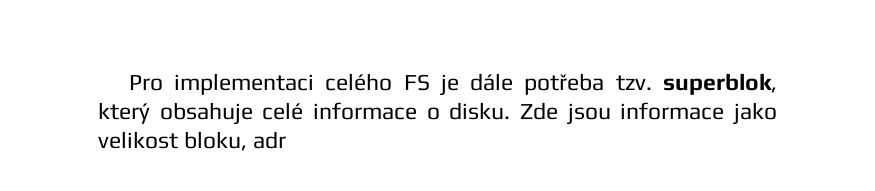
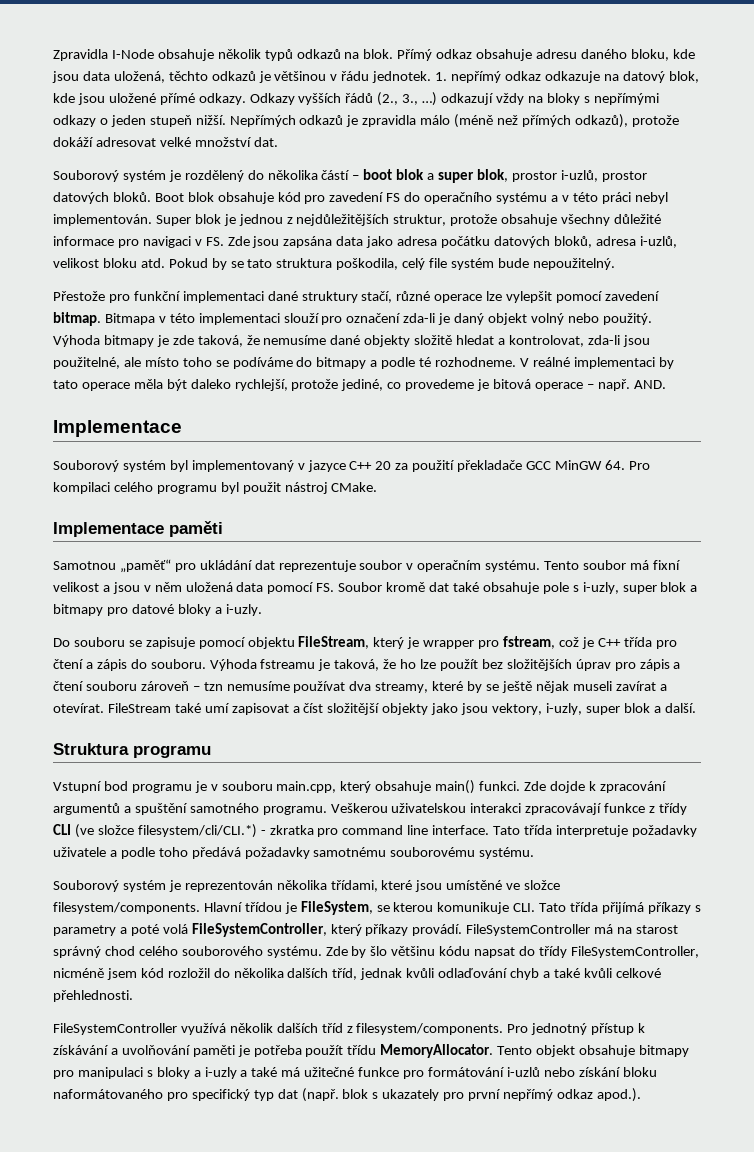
[128,73,777,96] [98,102,777,125] [98,131,287,151] Pro implementaci celého FS je dále potřeba tzv. superblok, který obsahuje celé informace o disku. Zde jsou informace jako velikost bloku, adr -> [53,49,695,61] [52,71,699,83] [53,92,659,106] [53,114,679,128] [53,137,278,147] [53,169,647,183] [53,192,668,204] [53,214,662,226] [53,236,677,248] [53,258,615,270] [53,291,659,303] [53,312,652,326] [53,335,650,347] [53,357,674,369] [53,379,666,391] [53,420,182,437] [53,460,650,472] [53,482,378,494] [53,521,223,537] [53,559,680,573] [53,582,698,594] [53,604,262,616] [53,636,677,649] [53,659,681,671] [53,681,667,693] [53,703,696,715] [53,743,211,758] [53,780,666,794] [53,803,688,815] [53,824,697,838] [53,847,535,859] [53,880,561,892] [53,901,701,915] [53,923,679,937] [53,946,699,958] [53,968,661,980] [53,990,133,1002] [53,1023,646,1035] [53,1044,689,1058] [53,1067,657,1079] [53,1088,641,1102] Zpravidla I-Node obsahuje několik typů odkazů na blok. Přímý odkaz obsahuje adresu daného bloku, kde jsou data uložená, těchto odkazů je většinou v řádu jednotek. 1. nepřímý odkaz odkazuje na datový blok, kde jsou uložené přímé odkazy. Odkazy vyšších řádů (2., 3., …) odkazují vždy na bloky s nepřímými odkazy o jeden stupeň nižší. Nepřímých odkazů je zpravidla málo (méně než přímých odkazů), protože dokáží adresovat velké množství dat. // Souborový systém je rozdělený do několika částí – boot blok a super blok, prostor i-uzlů, prostor datových bloků. Boot blok obsahuje kód pro zavedení FS do operačního systému a v této práci nebyl implementován. Super blok je jednou z nejdůležitějších struktur, protože obsahuje všechny důležité informace pro navigaci v FS. Zde jsou zapsána data jako adresa počátku datových bloků, adresa i-uzlů, velikost bloku atd. Pokud by se tato struktura poškodila, celý file systém bude nepoužitelný. // Přestože pro funkční implementaci dané struktury stačí, různé operace lze vylepšit pomocí zavedení bitmap. Bitmapa v této implementaci slouží pro označení zda-li je daný objekt volný nebo použitý. Výhoda bitmapy je zde taková, že nemusíme dané objekty složitě hledat a kontrolovat, zda-li jsou použitelné, ale místo toho se podíváme do bitmapy a podle té rozhodneme. V reálné implementaci by tato operace měla být daleko rychlejší, protože jediné, co provedeme je bitová operace – např. AND. // Implementace // Souborový systém byl implementovaný v jazyce C++ 20 za použití překladače GCC MinGW 64. Pro kompilaci celého programu byl použit nástroj CMake. // Implementace paměti // Samotnou „paměť“ pro ukládání dat reprezentuje soubor v operačním systému. Tento soubor má fixní velikost a jsou v něm uložená data pomocí FS. Soubor kromě dat také obsahuje pole s i-uzly, super blok a bitmapy pro datové bloky a i-uzly. // Do souboru se zapisuje pomocí objektu FileStream, který je wrapper pro fstream, což je C++ třída pro čtení a zápis do souboru. Výhoda fstreamu je taková, že ho lze použít bez složitějších úprav pro zápis a čtení souboru zároveň – tzn nemusíme používat dva streamy, které by se ještě nějak museli zavírat a otevírat. FileStream také umí zapisovat a číst složitější objekty jako jsou vektory, i-uzly, super blok a další. // Struktura programu // Vstupní bod programu je v souboru main.cpp, který obsahuje main() funkci. Zde dojde k zpracování argumentů a spuštění samotného programu. Veškerou uživatelskou interakci zpracovávají funkce z třídy CLI (ve složce filesystem/cli/CLI.*) - zkratka pro command line interface. Tato třída interpretuje požadavky uživatele a podle toho předává požadavky samotnému souborovému systému. // Souborový systém je reprezentován několika třídami, které jsou umístěné ve složce filesystem/components. Hlavní třídou je FileSystem, se kterou komunikuje CLI. Tato třída přijímá příkazy s parametry a poté volá FileSystemController, který příkazy provádí. FileSystemController má na starost správný chod celého souborového systému. Zde by šlo většinu kódu napsat do třídy FileSystemController, nicméně jsem kód rozložil do několika dalších tříd, jednak kvůli odlaďování chyb a také kvůli celkové přehlednosti. // FileSystemController využívá několik dalších tříd z filesystem/components. Pro jednotný přístup k získávání a uvolňování paměti je potřeba použít třídu MemoryAllocator. Tento objekt obsahuje bitmapy pro manipulaci s bloky a i-uzly a také má užitečné funkce pro formátování i-uzlů nebo získání bloku naformátovaného pro specifický typ dat (např. blok s ukazately pro první nepřímý odkaz apod.).

